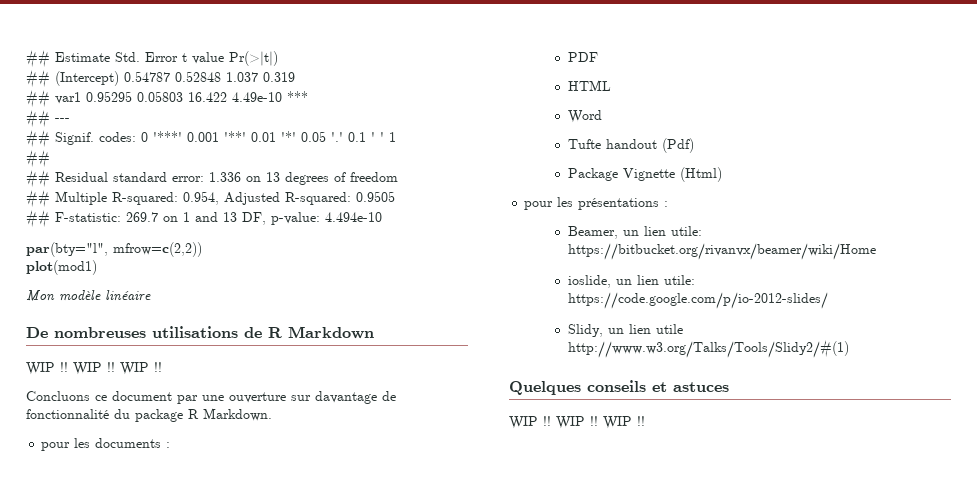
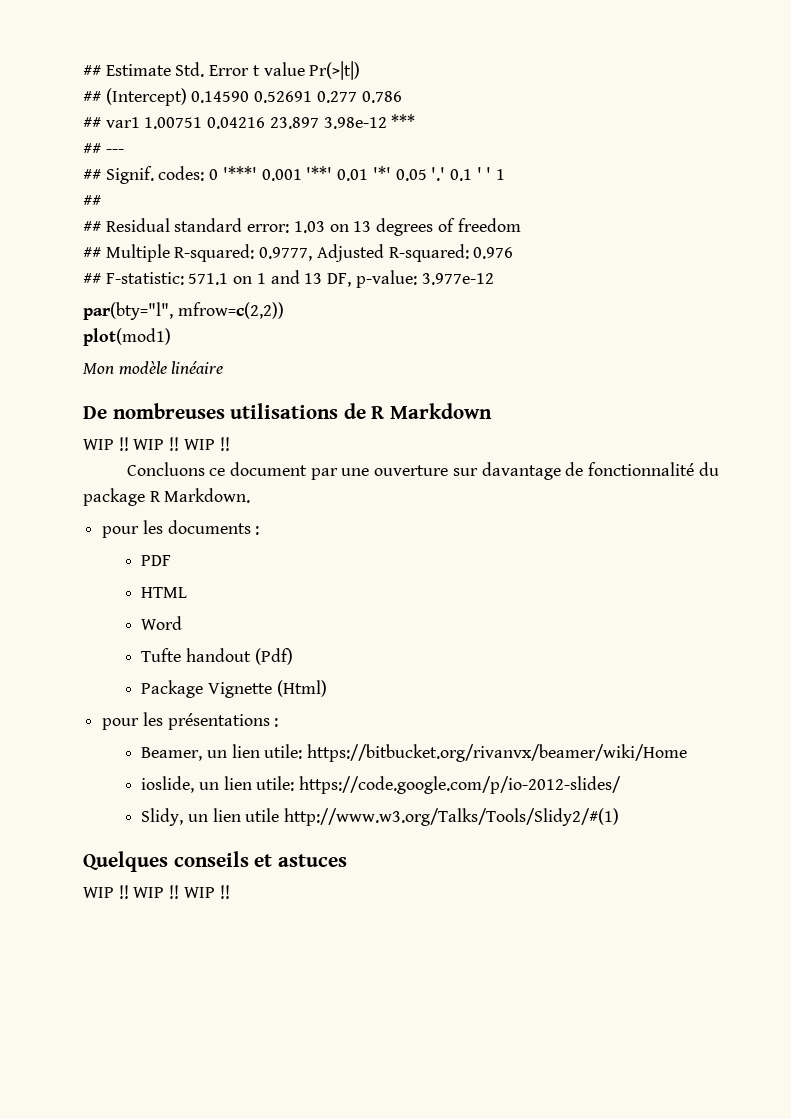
[124,71,295,82] [26,90,282,108] 0.54787 0.52848 1.037 0.319 // ## var1 0.95295 0.05803 16.422 4.49e-10 -> [191,91,402,103] [83,117,387,129] 0.14590 0.52691 0.277 0.786 // ## var1 1.00751 0.04216 23.897 3.98e-12
[209,172,241,182] 1.336 -> [293,221,325,233] 1.03
[183,191,219,205] 0.954, -> [259,247,313,261] 0.9777,
[356,191,395,202] 0.9505 -> [473,247,514,259] 0.976
[126,212,158,222] 269.7 -> [188,273,229,285] 571.1
[325,212,382,222] 4.494e-10 -> [421,273,494,285] 3.977e-12

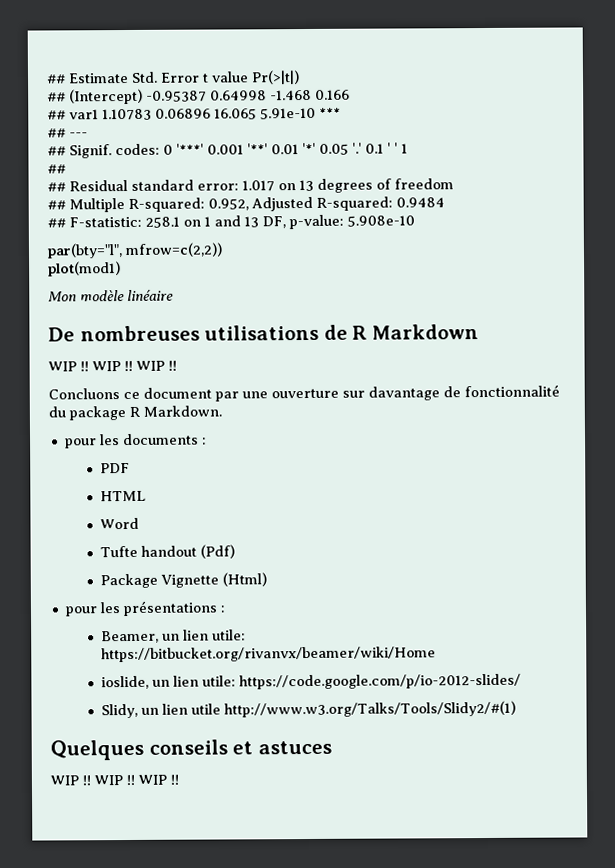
[191,91,402,103] [83,117,387,129] 0.14590 0.52691 0.277 0.786 // ## var1 1.00751 0.04216 23.897 3.98e-12 -> [146,89,350,102] [47,107,316,121] -0.95387 0.64998 -1.468 0.166 // ## var1 1.10783 0.06896 16.065 5.91e-10
[293,221,325,233] 1.03 -> [242,180,275,192] 1.017
[259,247,313,261] 0.9777, -> [208,198,249,211] 0.952,
[473,247,514,259] 0.976 -> [396,197,445,208] 0.9484
[188,273,229,285] 571.1 -> [145,216,180,228] 258.1
[421,273,494,285] 3.977e-12 -> [347,215,415,227] 5.908e-10

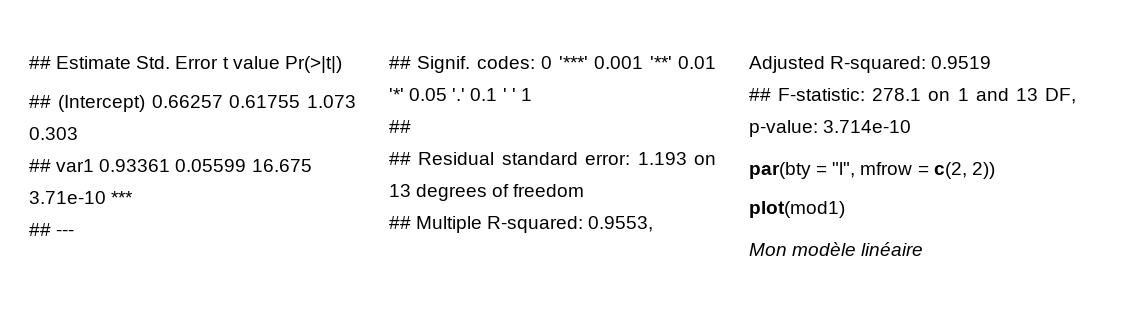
[146,89,350,102] [47,107,316,121] -0.95387 0.64998 -1.468 0.166 // ## var1 1.10783 0.06896 16.065 5.91e-10 -> [151,95,356,108] [29,127,78,140] [29,159,312,172] [29,191,106,204] 0.66257 0.61755 1.073 0.303 // ## var1 0.93361 0.05599 16.675 3.71e-10
[242,180,275,192] 1.017 -> [637,152,687,165] 1.193
[208,198,249,211] 0.952, -> [588,216,654,232] 0.9553,
[396,197,445,208] 0.9484 -> [931,56,992,69] 0.9519
[145,216,180,228] 258.1 -> [872,88,922,101] 278.1
[347,215,415,227] [47,242,223,259] [48,261,121,277] [48,289,174,302] [48,324,479,342] [48,360,177,372] [48,384,560,402] [48,405,222,421] [64,433,207,449] [99,462,130,474] [99,490,146,502] [99,517,139,530] [99,544,235,559] [99,572,267,589] [64,600,225,617] [100,629,246,644] [100,646,436,663] [100,673,521,690] [100,700,516,719] [50,739,332,761] [50,774,179,786] 5.908e-10 // par(bty="l", mfrow=c(2,2)) // plot(mod1) // Mon modèle linéaire // De nombreuses utilisations de R Markdown // WIP !! WIP !! WIP !! // Concluons ce document par une ouverture sur davantage de fonctionnalité du package R Markdown. // pour les documents : // PDF // HTML // Word // Tufte handout (Pdf) // Package Vignette (Html) // pour les présentations : // Beamer, un lien utile: https://bitbucket.org/rivanvx/beamer/wiki/Home // ioslide, un lien utile: https://code.google.com/p/io-2012-slides/ // Slidy, un lien utile http://www.w3.org/Talks/Tools/Slidy2/#(1) // Quelques conseils et astuces // WIP !! WIP !! WIP !! -> [823,120,912,133] [749,162,995,179] [749,201,845,218] [749,242,924,256] 3.714e-10 // par(bty = "l", mfrow = c(2, 2)) // plot(mod1) // Mon modèle linéaire

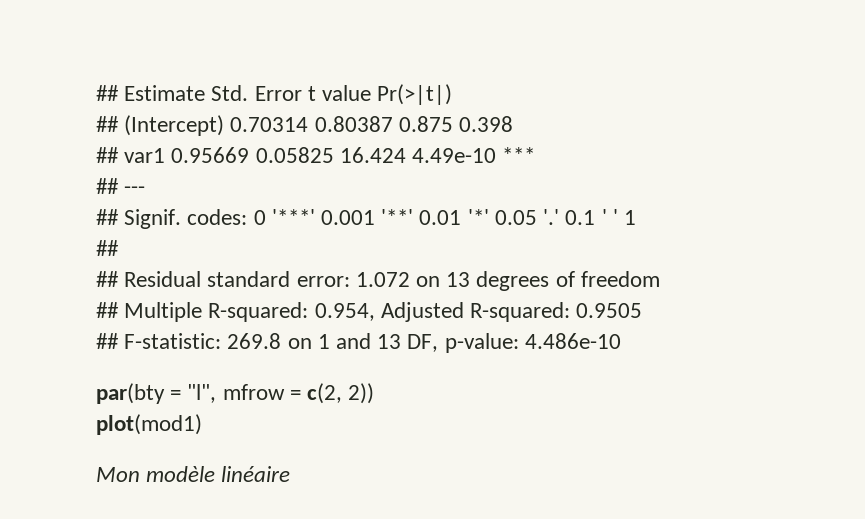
[151,95,356,108] [29,127,78,140] [29,159,312,172] [29,191,106,204] 0.66257 0.61755 1.073 0.303 // ## var1 0.93361 0.05599 16.675 3.71e-10 -> [230,116,514,132] [96,147,497,163] 0.70314 0.80387 0.875 0.398 // ## var1 0.95669 0.05825 16.424 4.49e-10
[637,152,687,165] 1.193 -> [355,272,410,287] 1.072
[588,216,654,232] 0.9553, -> [314,303,375,321] 0.954,
[931,56,992,69] 0.9519 -> [576,303,643,318] 0.9505
[872,88,922,101] 278.1 -> [227,333,282,349] 269.8
[823,120,912,133] 3.714e-10 -> [524,333,621,349] 4.486e-10

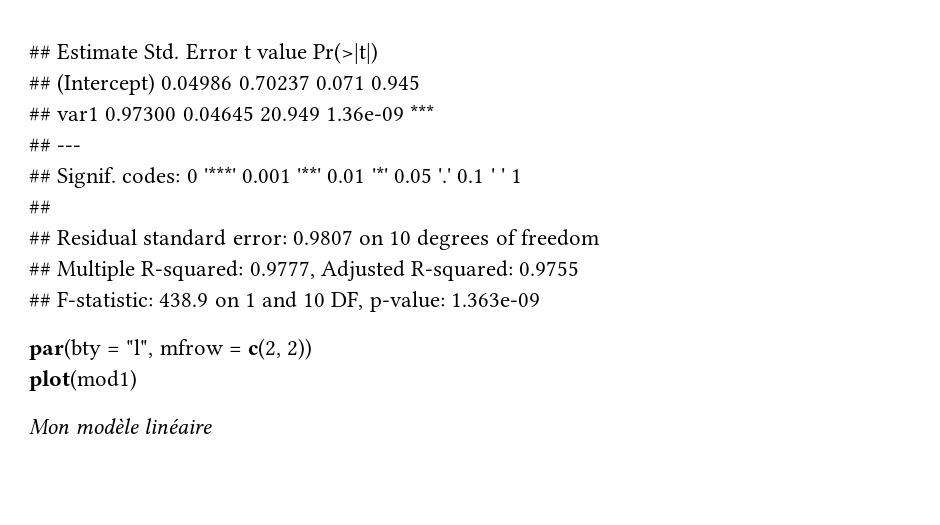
[230,116,514,132] [96,147,497,163] 0.70314 0.80387 0.875 0.398 // ## var1 0.95669 0.05825 16.424 4.49e-10 -> [161,75,421,91] [29,106,405,122] 0.04986 0.70237 0.071 0.945 // ## var1 0.97300 0.04645 20.949 1.36e-09
[355,272,471,287] 1.072 on 13 -> [292,230,412,245] 0.9807 on 10
[314,303,375,321] 0.954, -> [249,261,315,279] 0.9777,
[576,303,643,318] 0.9505 -> [519,261,580,276] 0.9755
[227,333,282,349] 269.8 -> [159,293,209,307] 438.9
[377,334,402,349] 13 -> [303,293,326,307] 10
[524,333,621,349] 4.486e-10 -> [450,293,540,307] 1.363e-09

